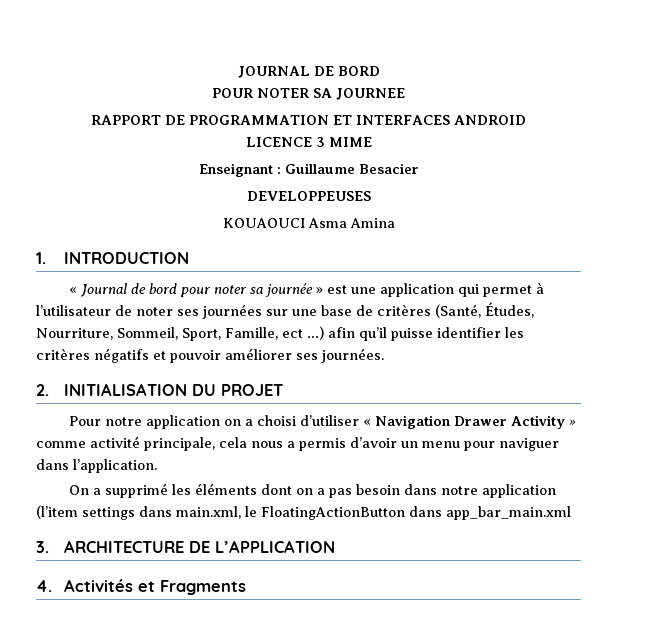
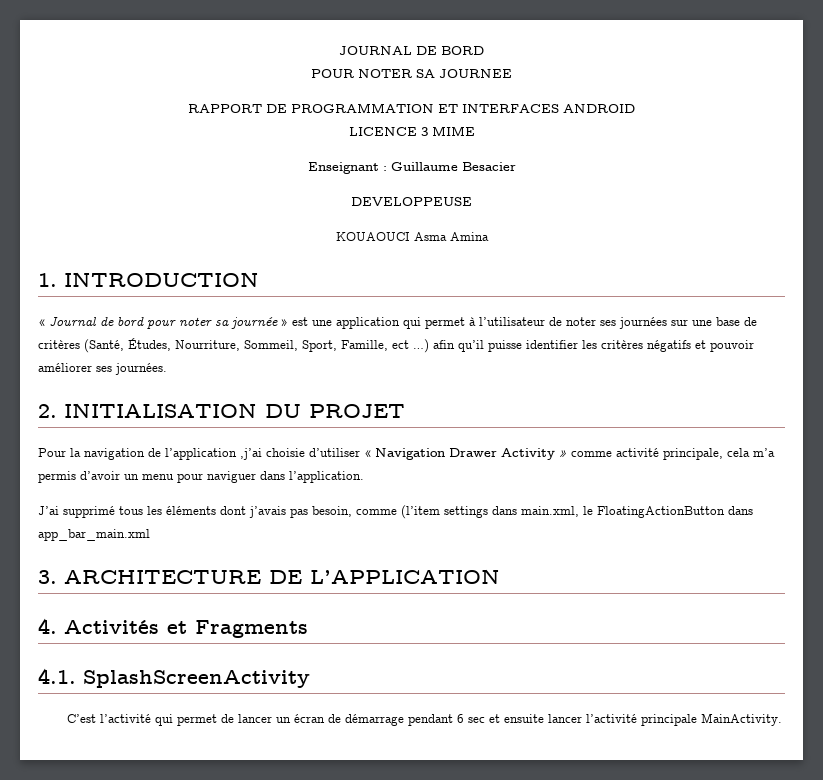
[246,191,371,201] DEVELOPPEUSES -> [351,197,472,206] DEVELOPPEUSE
[105,415,297,429] notre application on a choisi -> [70,448,305,460] la navigation de l’application ,j’ai choisie
[251,441,295,448] nous a -> [753,448,775,457] m’a
[69,483,557,498] On a supprimé les éléments dont on a pas besoin dans notre application -> [38,506,397,518] J’ai supprimé tous les éléments dont j’avais pas besoin, comme
(247, 587) none -> [38,668,310,688] [67,713,783,726] // 4.1. SplashScreenActivity // C’est l’activité qui permet de lancer un écran de démarrage pendant 6 sec et ensuite lancer l’activité principale MainActivity.

